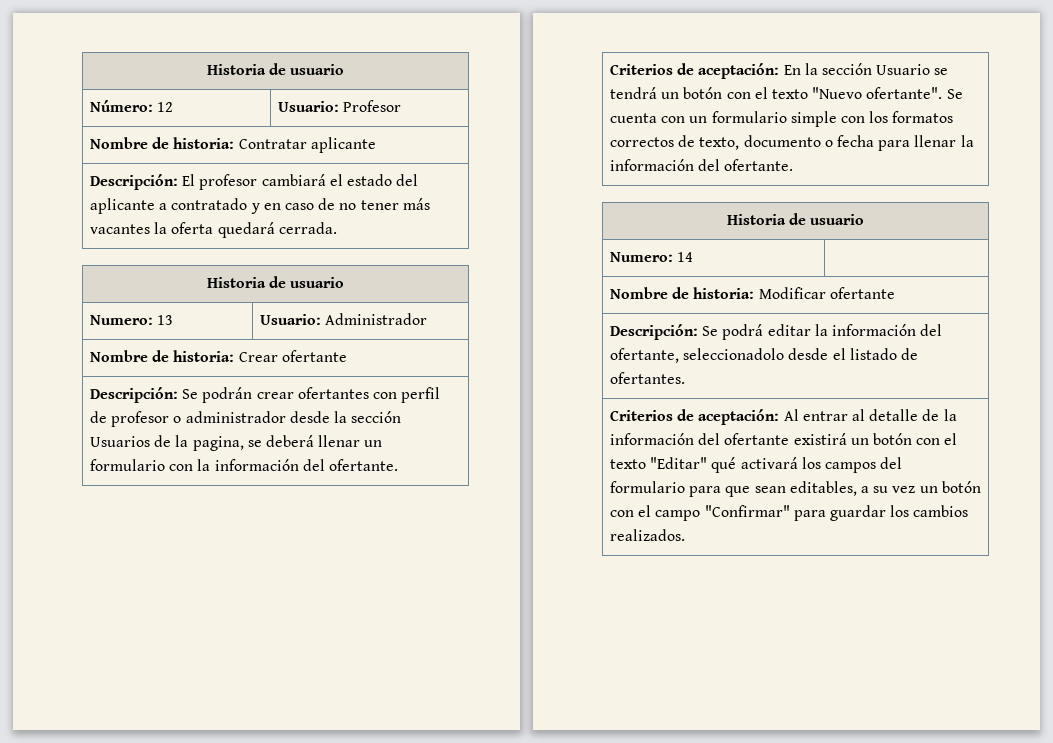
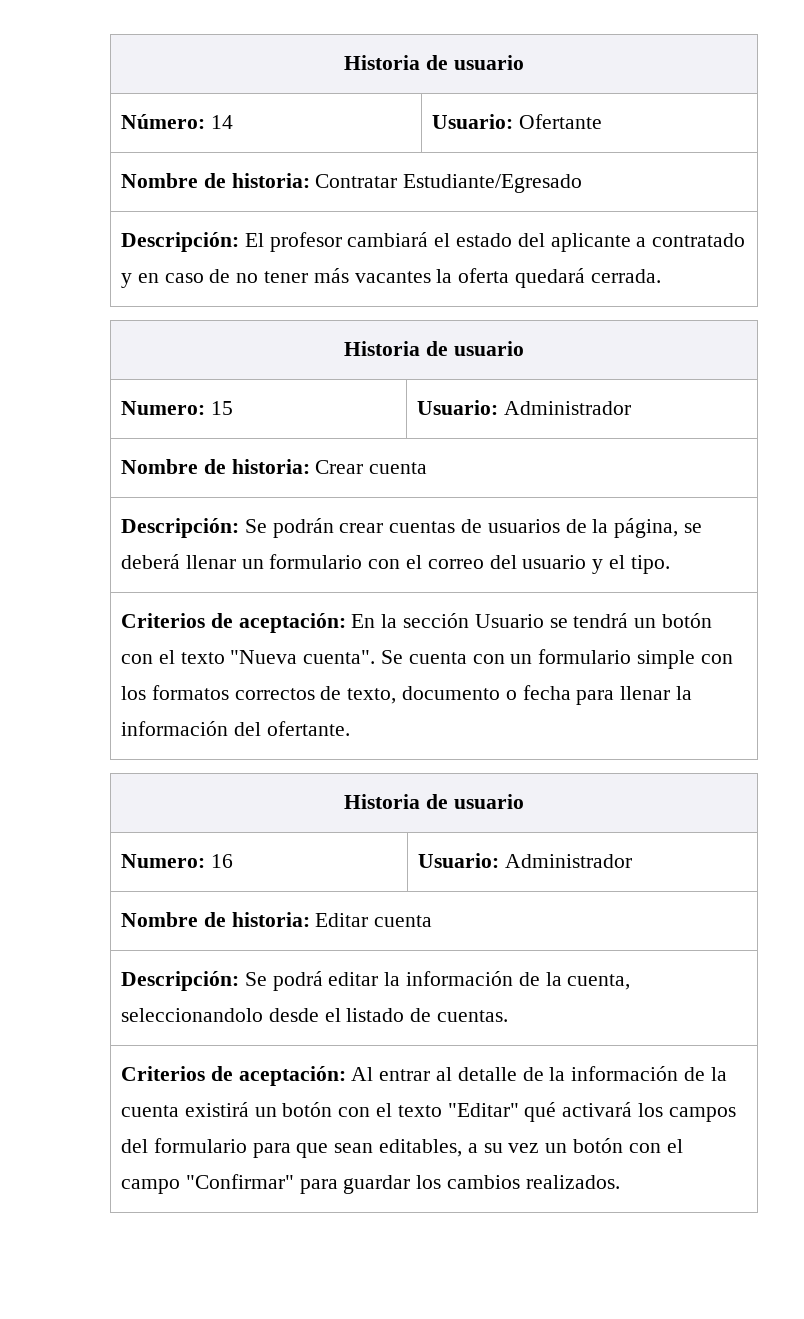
[157,102,174,112] [278,100,402,112] 12 | Usuario: Profesor -> [210,115,233,129] [431,114,602,129] 14 | Usuario: Ofertante
[310,137,376,153] aplicante -> [403,174,583,193] Estudiante/Egresado
[157,315,174,325] 13 -> [210,401,233,415] 15
[281,350,347,362] ofertante -> [369,462,428,474] cuenta
[297,387,441,403] [90,411,402,427] [90,435,244,451] ofertantes con perfil de profesor o administrador desde la sección Usuarios de la pagina, -> [389,518,679,538] cuentas de usuarios de la página,
[197,459,398,471] la información del ofertante. -> [405,555,670,574] el correo del usuario y el tipo.
[812,87,943,99] "Nuevo ofertante". -> [230,650,376,664] "Nueva cuenta".
[677,252,694,262] [610,287,895,299] 14 | // Nombre de historia: Modificar ofertante -> [210,854,233,868] [417,853,632,868] [120,912,433,927] 16 | Usuario: Administrador // Nombre de historia: Editar cuenta
[920,324,943,336] [610,348,785,363] del ofertante, seleccionadolo -> [518,972,631,990] [120,1008,263,1022] de la cuenta, seleccionandolo
[610,372,686,384] ofertantes. -> [436,1010,508,1022] cuentas.
[698,433,790,445] del ofertante -> [683,1067,727,1081] [120,1105,179,1117] de la cuenta

